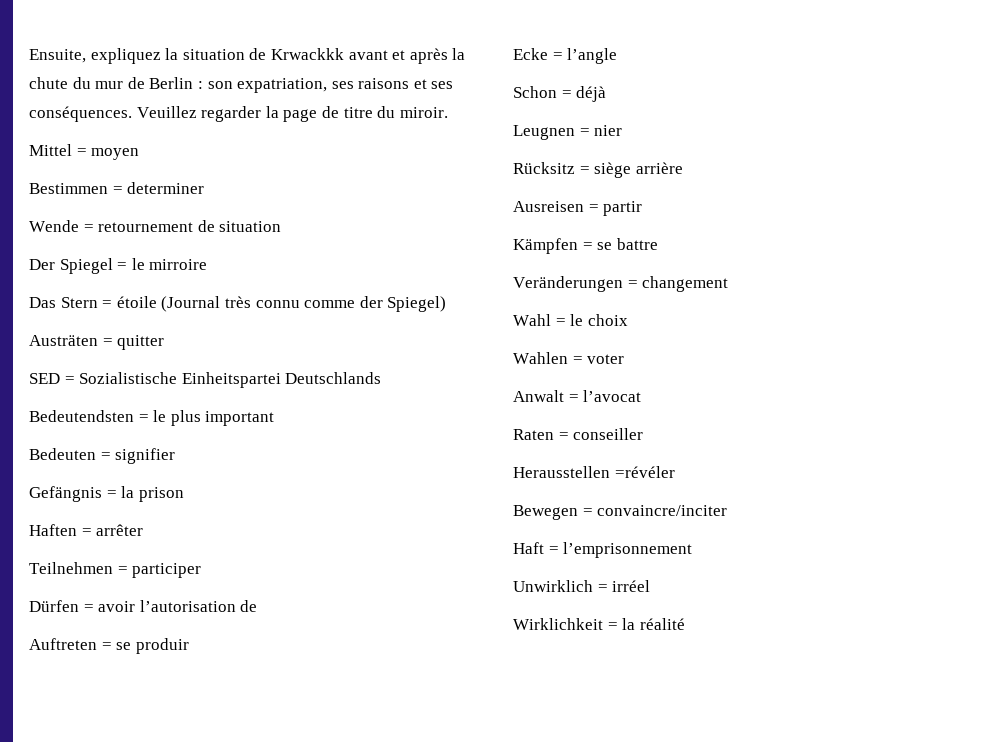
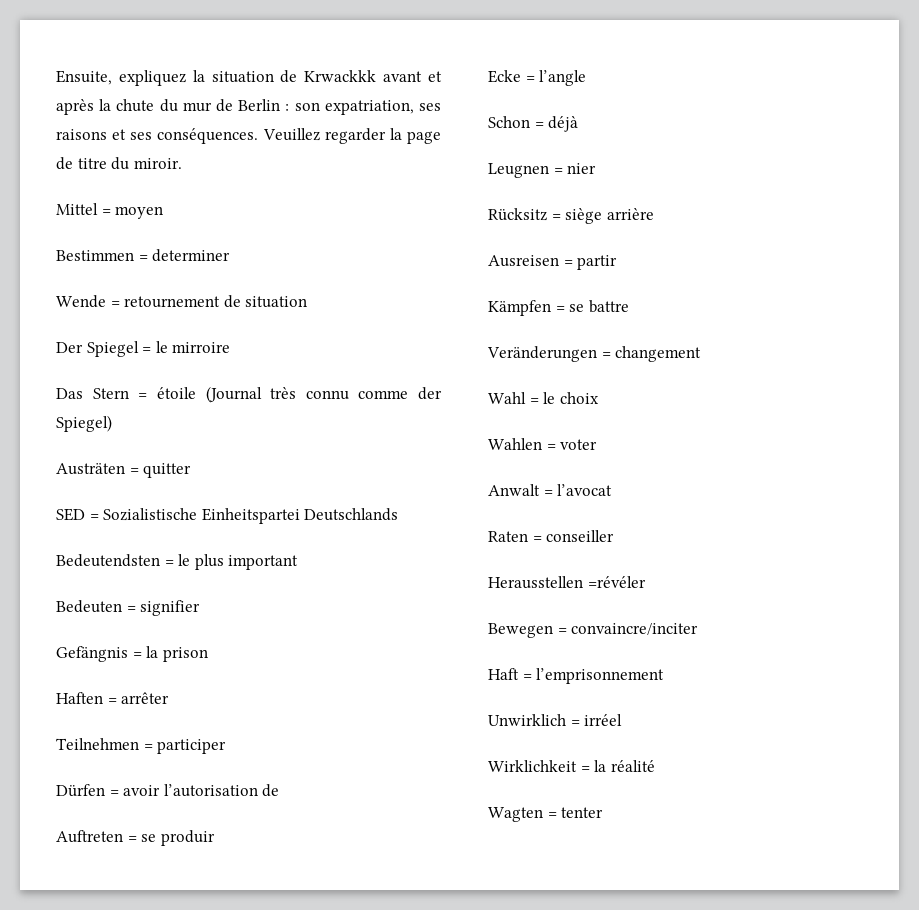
(685, 624) none -> [488,807,604,822] // Wagten = tenter

